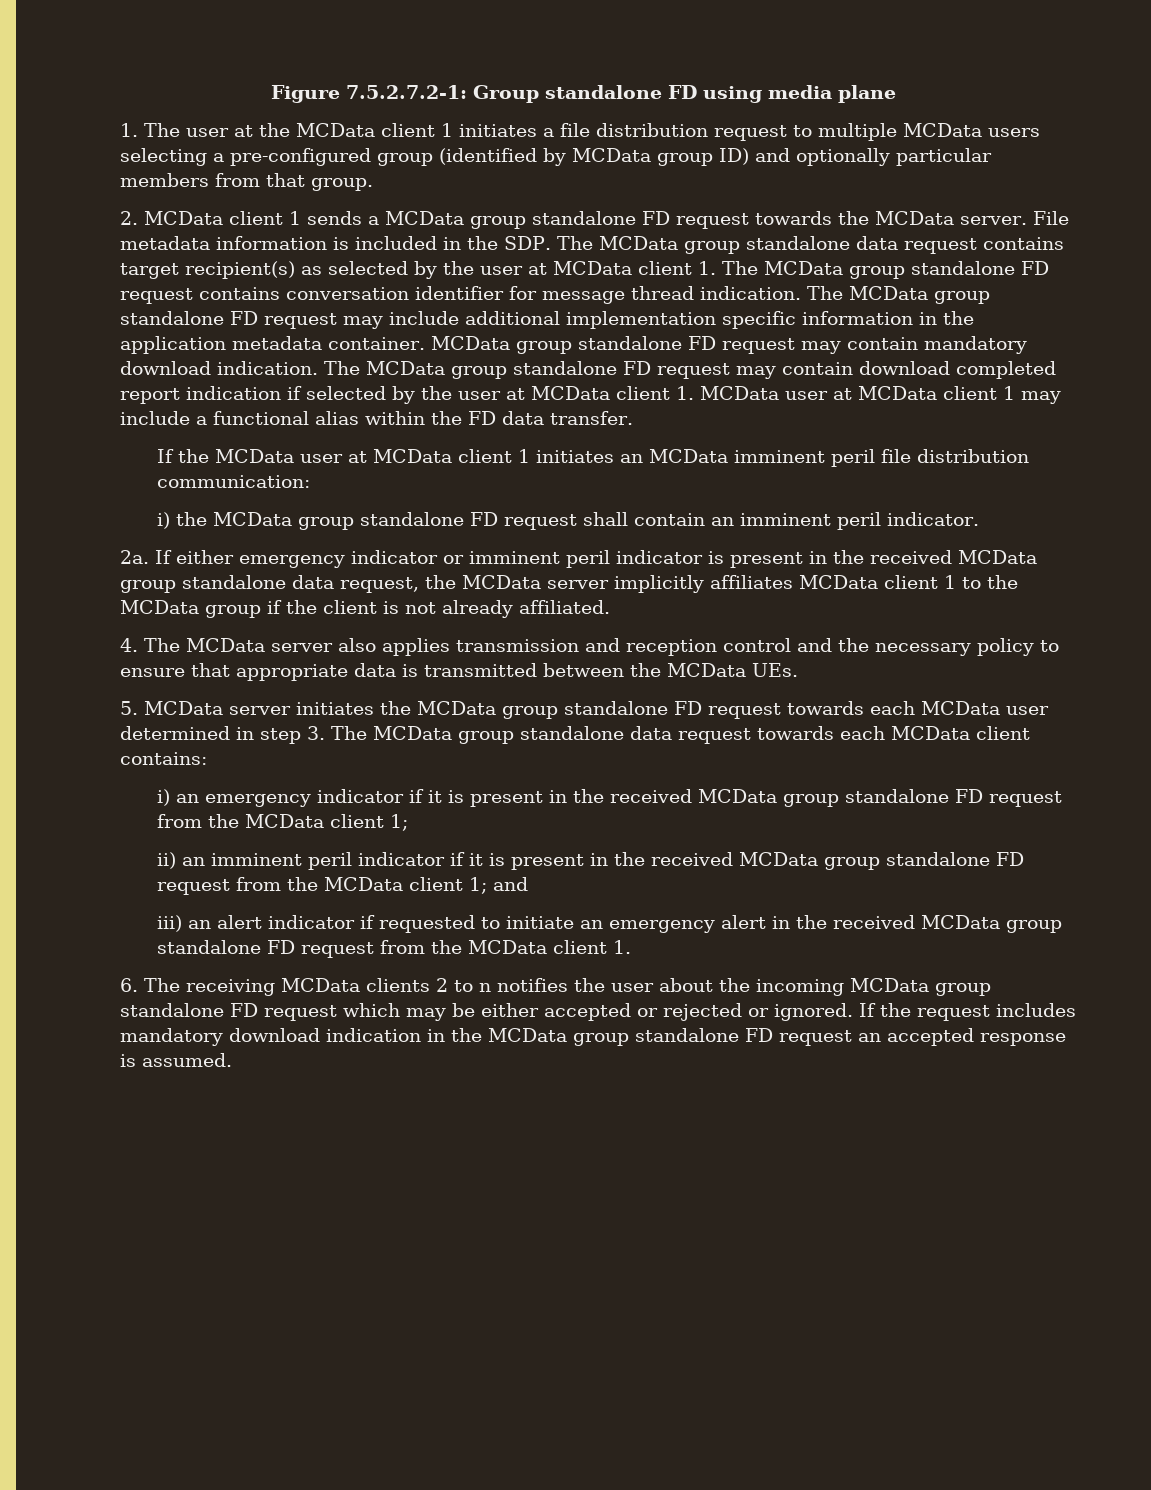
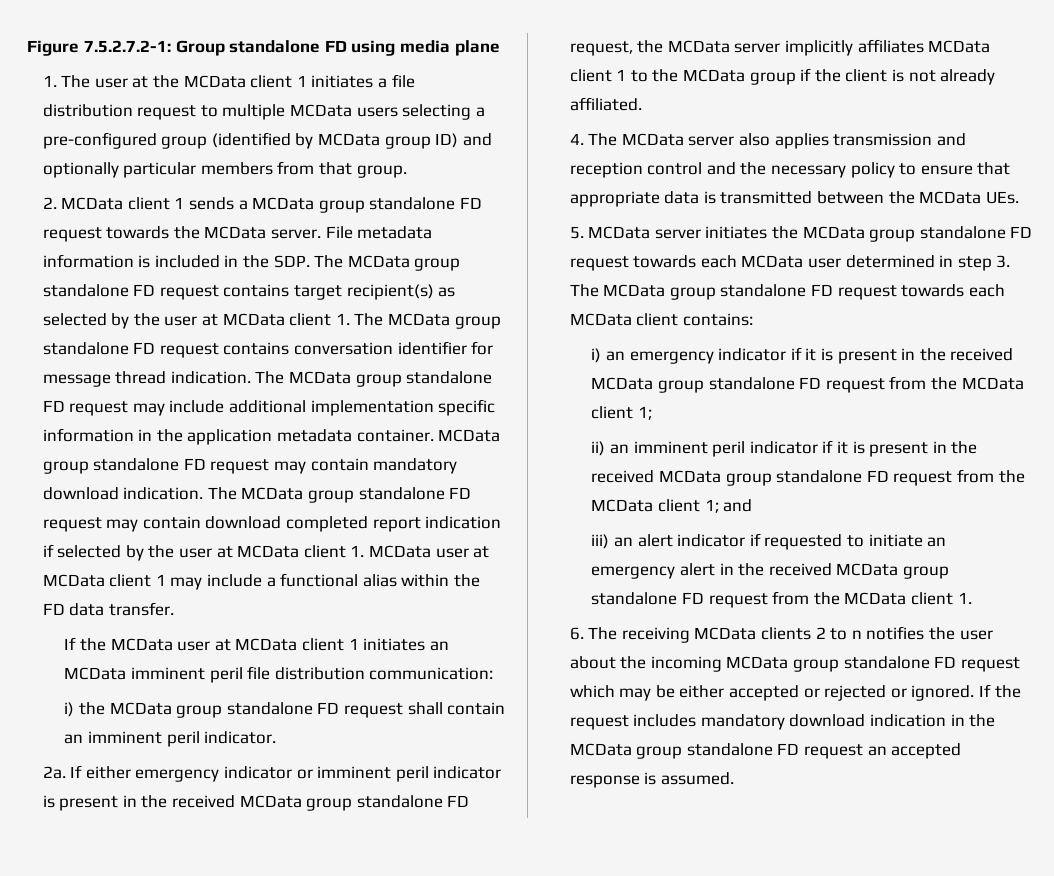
[856,236,899,250] data -> [133,284,156,296] FD
[292,575,335,589] data -> [447,795,470,807] FD
[630,726,673,740] data -> [811,284,834,296] FD

